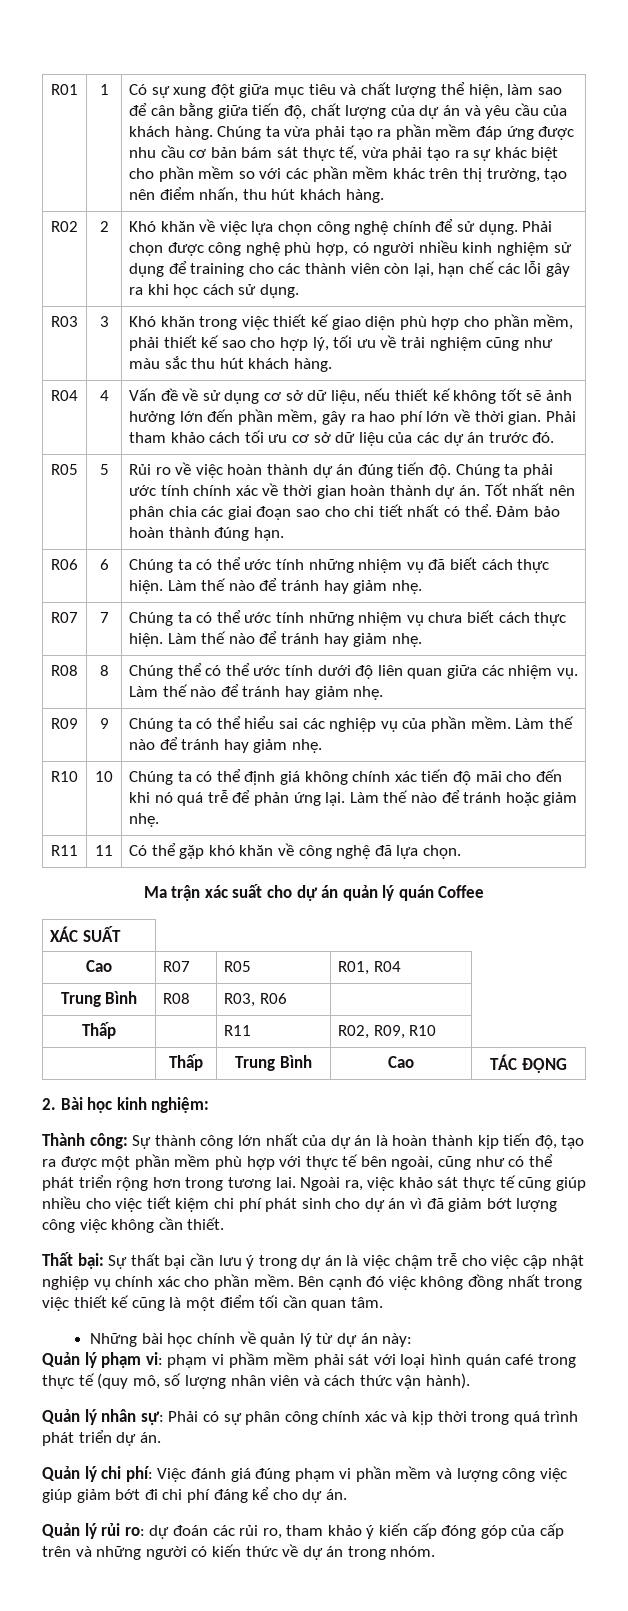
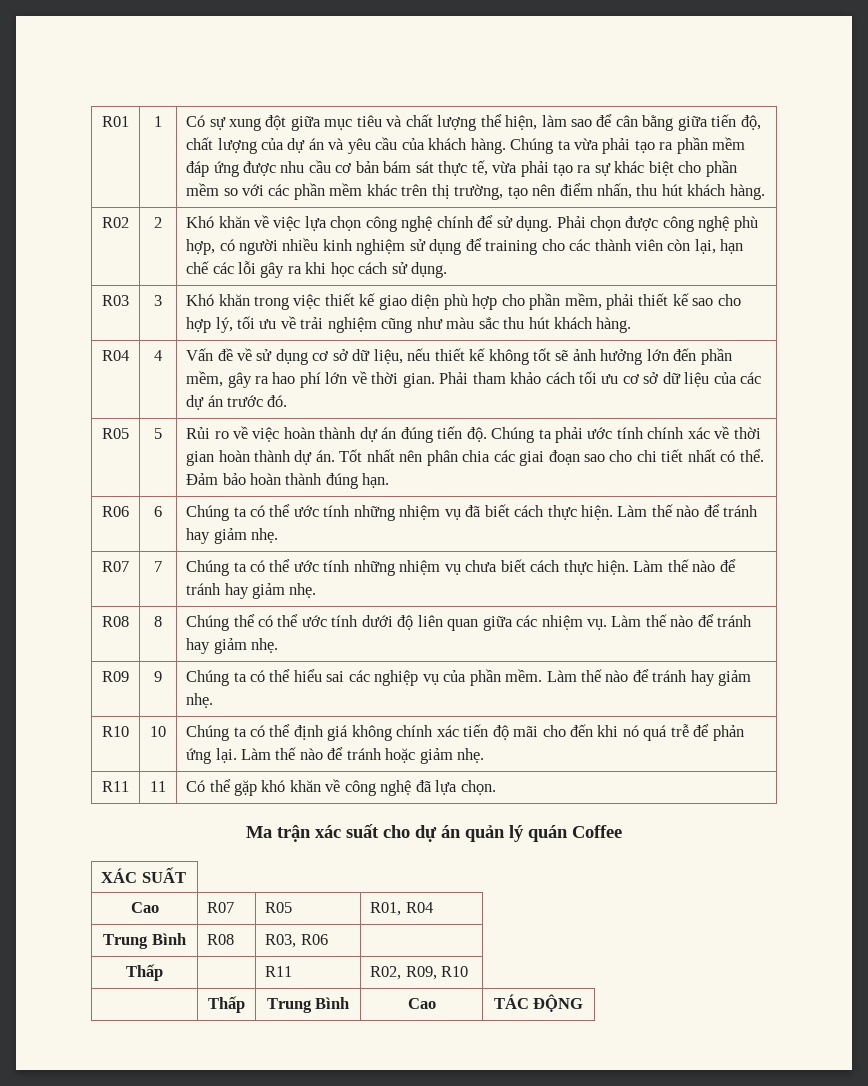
[42,1097,210,1113] [42,1133,585,1149] [42,1154,553,1170] [42,1175,586,1191] [42,1196,558,1212] [42,1217,225,1233] [42,1252,584,1269] [42,1274,583,1290] [42,1295,383,1311] [90,1331,413,1347] [42,1352,576,1368] [42,1373,471,1389] [42,1409,579,1425] [42,1430,161,1446] [42,1466,567,1482] [42,1487,347,1503] [42,1523,565,1539] [42,1544,436,1560] // 2. Bài học kinh nghiệm: // Thành công: Sự thành công lớn nhất của dự án là hoàn thành kịp tiến độ, tạo ra được một phần mềm phù hợp với thực tế bên ngoài, cũng như có thể phát triển rộng hơn trong tương lai. Ngoài ra, việc khảo sát thực tế cũng giúp nhiều cho việc tiết kiệm chi phí phát sinh cho dự án vì đã giảm bớt lượng công việc không cần thiết. // Thất bại: Sự thất bại cần lưu ý trong dự án là việc chậm trễ cho việc cập nhật nghiệp vụ chính xác cho phần mềm. Bên cạnh đó việc không đồng nhất trong việc thiết kế cũng là một điểm tối cần quan tâm. // Những bài học chính về quản lý từ dự án này: // Quản lý phạm vi: phạm vi phầm mềm phải sát với loại hình quán café trong thực tế (quy mô, số lượng nhân viên và cách thức vận hành). // Quản lý nhân sự: Phải có sự phân công chính xác và kịp thời trong quá trình phát triển dự án. // Quản lý chi phí: Việc đánh giá đúng phạm vi phần mềm và lượng công việc giúp giảm bớt đi chi phí đáng kể cho dự án. // Quản lý rủi ro: dự đoán các rủi ro, tham khảo ý kiến cấp đóng góp của cấp trên và những người có kiến thức về dự án trong nhóm. -> (584, 1003) none

